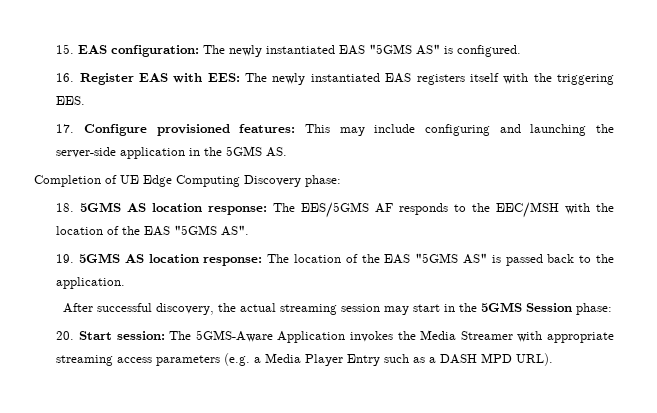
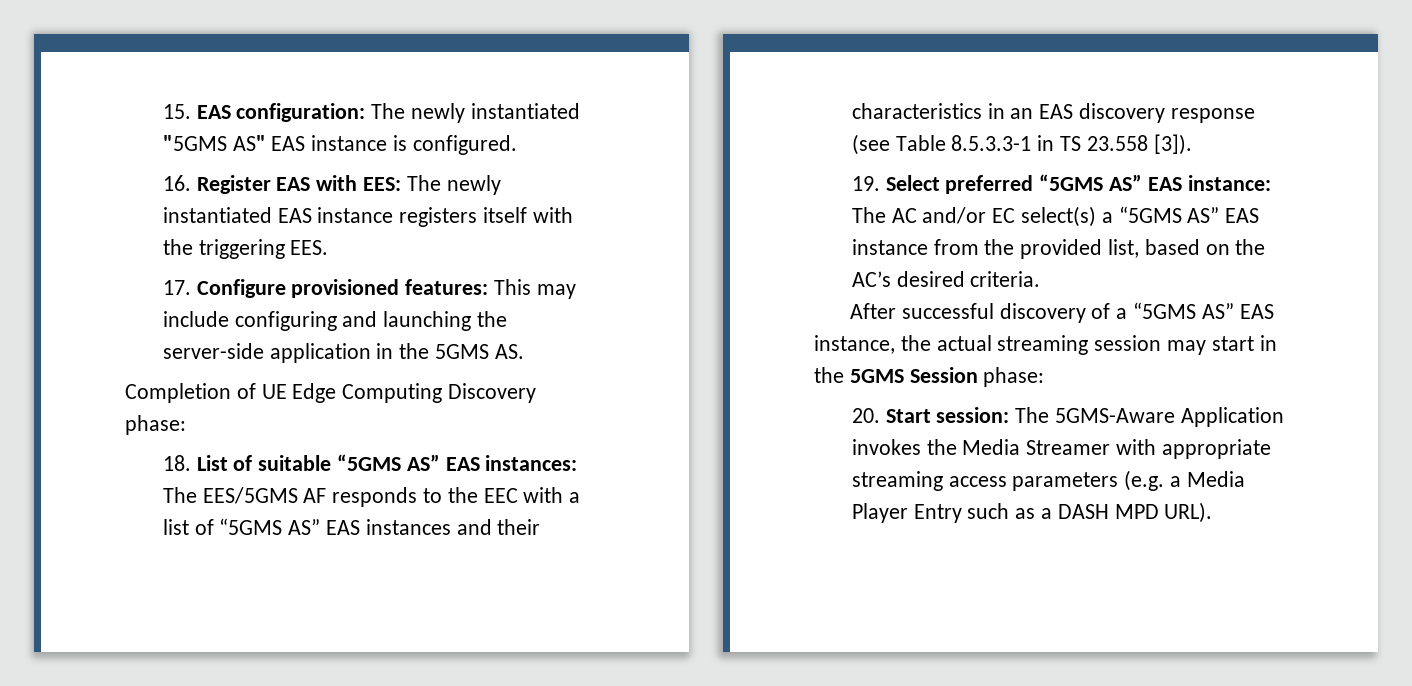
[339,44,441,55] EAS "5GMS AS" -> [162,135,388,151] "5GMS AS" EAS instance
(412, 78) none -> [317,207,394,223] instance
[80,202,268,215] 5GMS AS location response: -> [196,454,578,471] List of suitable “5GMS AS” EAS instances:
[496,202,614,218] [56,225,250,236] [56,253,614,266] [56,277,126,289] [62,303,214,315] EEC/MSH with the location of the EAS "5GMS AS". // 19. 5GMS AS location response: The location of the EAS "5GMS AS" is passed back to the application. // After successful discovery, -> [483,487,581,503] [162,518,541,535] [851,103,1255,123] [851,134,1192,155] [851,174,1271,194] [851,206,1260,227] [851,239,1266,259] [851,271,1041,287] [849,302,1274,323] [814,335,895,354] EEC with a list of “5GMS AS” EAS instances and their characteristics in an EAS discovery response (see Table 8.5.3.3-1 in TS 23.558 [3]). // 19. Select preferred “5GMS AS” EAS instance: The AC and/or EC select(s) a “5GMS AS” EAS instance from the provided list, based on the AC’s desired criteria. // After successful discovery of a “5GMS AS” EAS instance,

